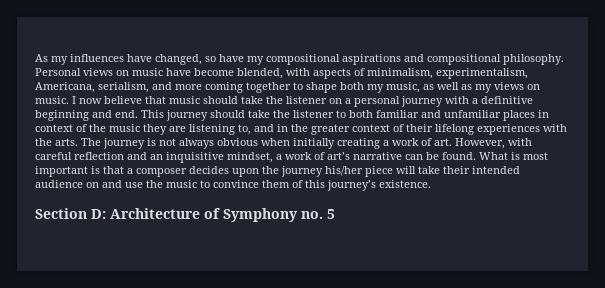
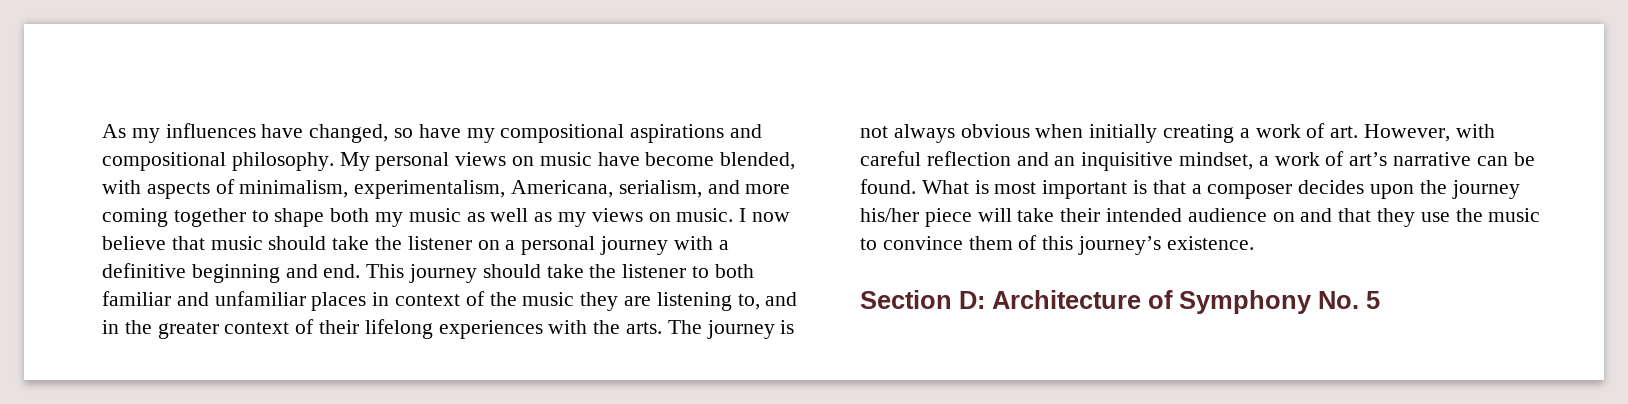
[35,68,81,76] Personal -> [339,152,450,171] My personal
[386,82,420,93] music, -> [408,208,461,222] music
(122, 184) none -> [1338,208,1416,227] that they
[301,211,323,219] no. -> [1318,291,1359,309] No.

